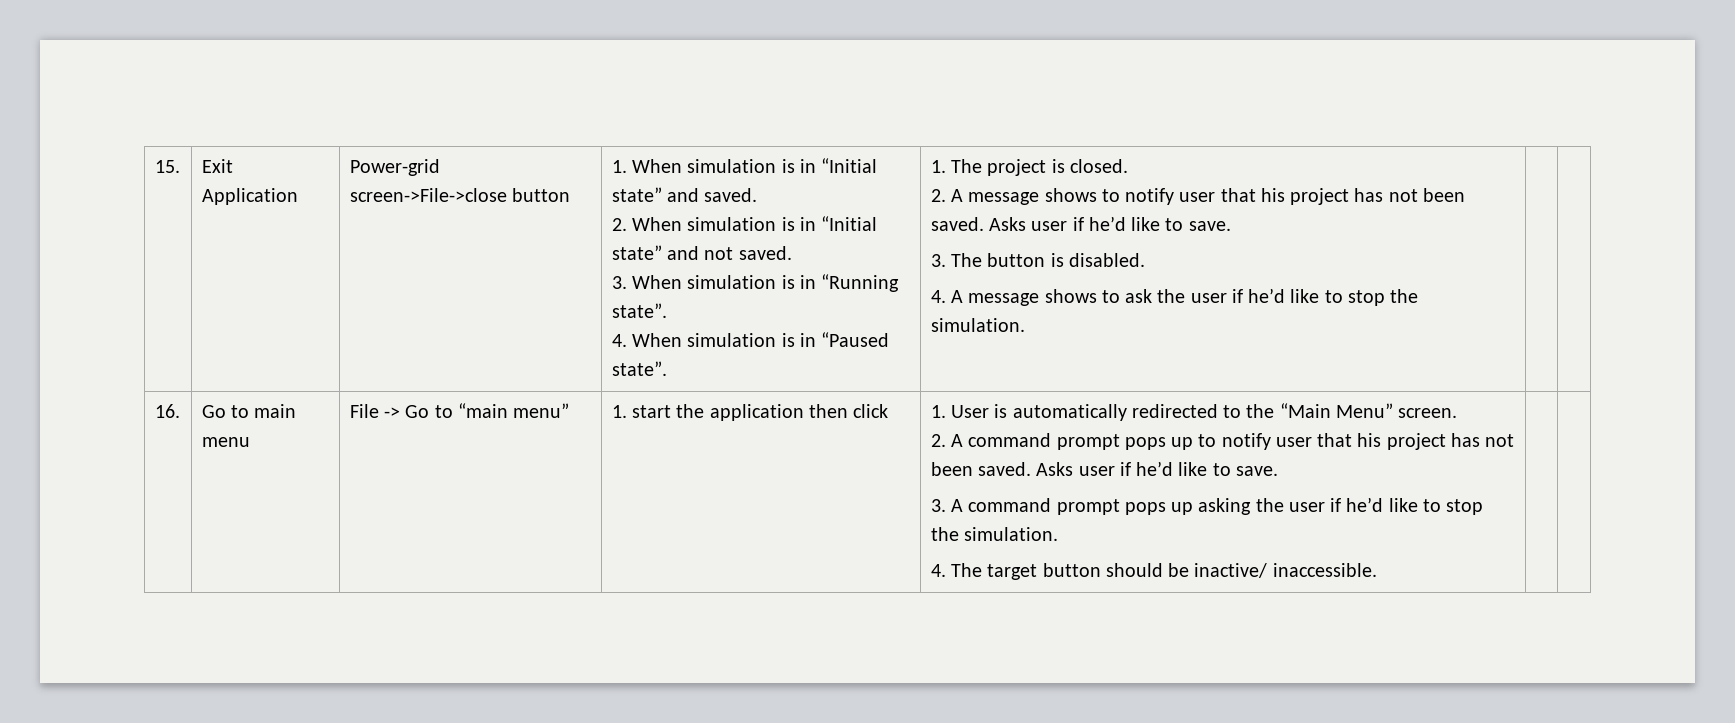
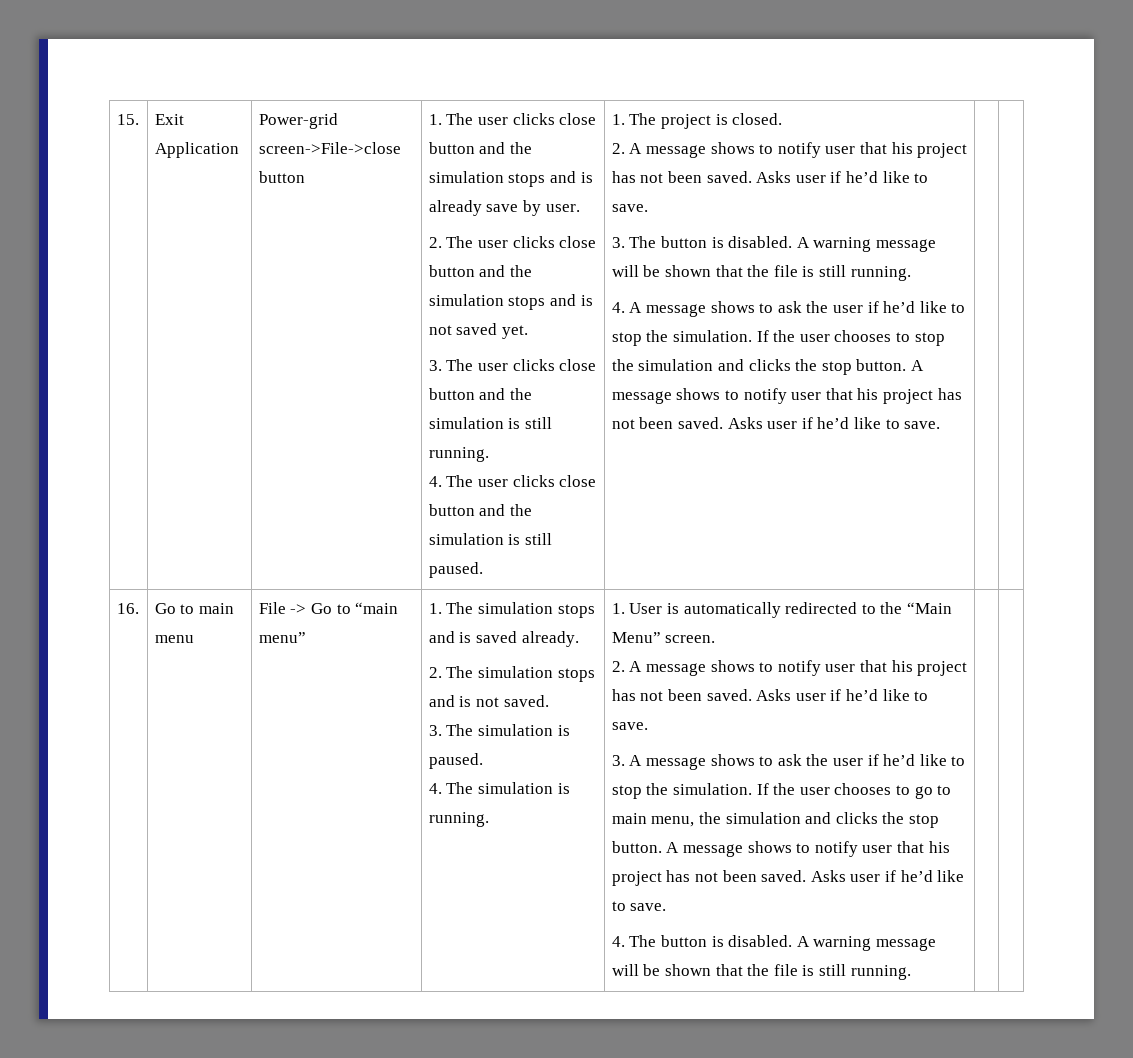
[631,158,878,173] [611,187,758,202] [611,216,878,231] [611,245,792,260] [611,274,900,292] [611,303,667,318] [611,332,890,347] [611,361,667,376] When simulation is in “Initial state” and saved. // 2. When simulation is in “Initial state” and not saved. // 3. When simulation is in “Running state”. // 4. When simulation is in “Paused state”. -> [446,113,597,125] [428,142,532,154] [428,171,593,187] [428,200,580,216] [428,236,597,248] [428,265,532,277] [428,294,593,310] [428,323,528,339] [428,359,597,371] [428,388,532,400] [428,417,552,429] [428,447,489,462] [428,475,597,487] [428,504,532,516] [428,533,552,545] [428,562,483,578] The user clicks close button and the simulation stops and is already save by user. // 2. The user clicks close button and the simulation stops and is not saved yet. // 3. The user clicks close button and the simulation is still running. // 4. The user clicks close button and the simulation is still paused.
(1145, 260) none -> [796,237,936,252] [611,265,911,281] A warning message will be shown that the file is still running.
(1025, 325) none -> [756,330,945,346] [611,359,924,375] [611,388,962,404] [611,417,941,429] If the user chooses to stop the simulation and clicks the stop button. A message shows to notify user that his project has not been saved. Asks user if he’d like to save.
[631,404,889,421] start the application then click -> [446,602,595,618] [428,631,579,647] [428,666,595,682] [428,695,549,707] [428,724,570,736] [428,753,483,769] [428,782,570,794] [428,812,489,827] The simulation stops and is saved already. // 2. The simulation stops and is not saved. // 3. The simulation is paused. // 4. The simulation is running.
[968,433,1194,450] command prompt pops up -> [645,660,755,676] message shows
[968,497,1484,515] [930,527,1058,541] [930,563,1377,580] command prompt pops up asking the user if he’d like to stop the simulation. // 4. The target button should be inactive/ inaccessible. -> [645,754,966,770] [611,783,952,799] [611,812,939,828] [611,841,950,857] [611,870,965,886] [611,901,667,911] [611,935,936,951] [611,964,911,980] message shows to ask the user if he’d like to stop the simulation. If the user chooses to go to main menu, the simulation and clicks the stop button. A message shows to notify user that his project has not been saved. Asks user if he’d like to save. // 4. The button is disabled. A warning message will be shown that the file is still running.

